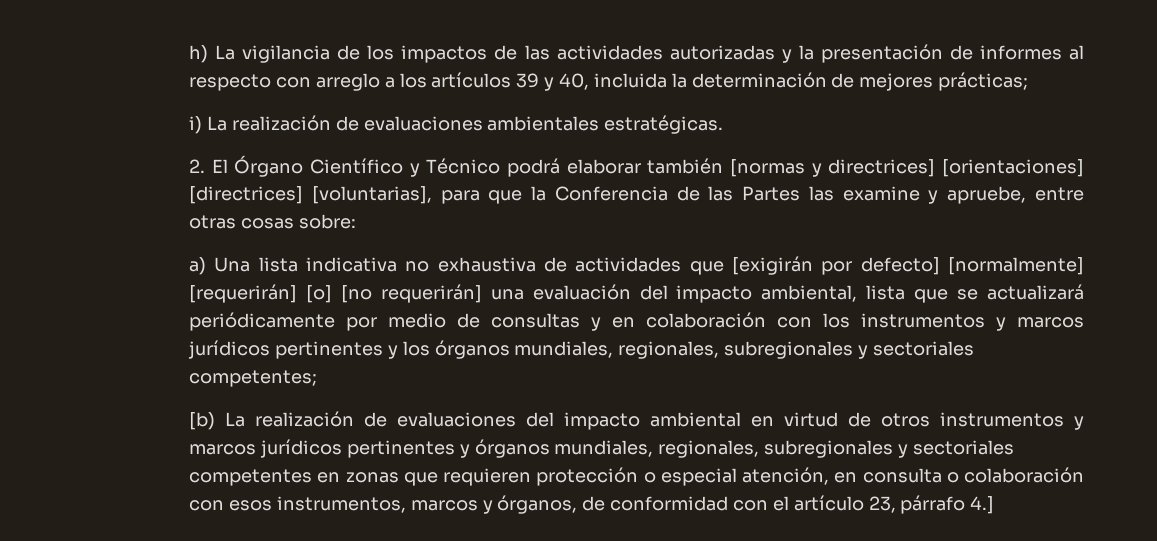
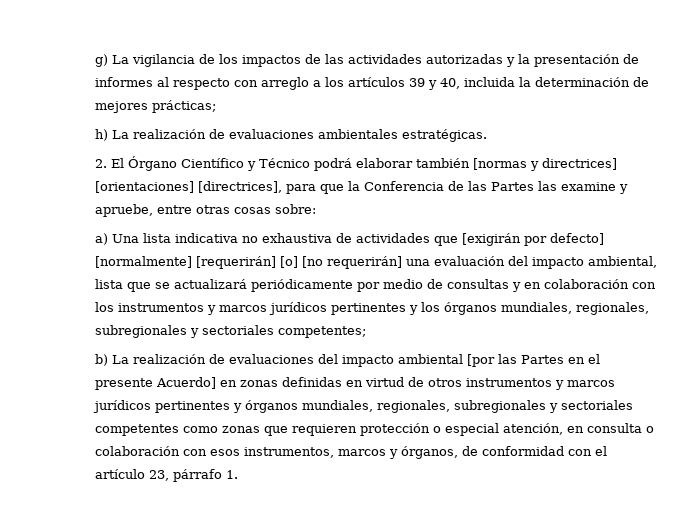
[189,45,209,63] h) -> [94,54,108,67] g)
[189,116,203,134] i) -> [94,129,108,141] h)
[189,186,432,204] [directrices] [voluntarias], -> [197,181,282,193] [directrices],
[189,412,216,430] [b) -> [94,354,108,366] b)
(742, 419) none -> [466,354,600,367] [94,377,342,390] [por las Partes en el presente Acuerdo] en zonas definidas
[317,472,341,483] en -> [182,426,218,433] como
[970,496,995,514] 4.] -> [225,470,238,479] 1.

